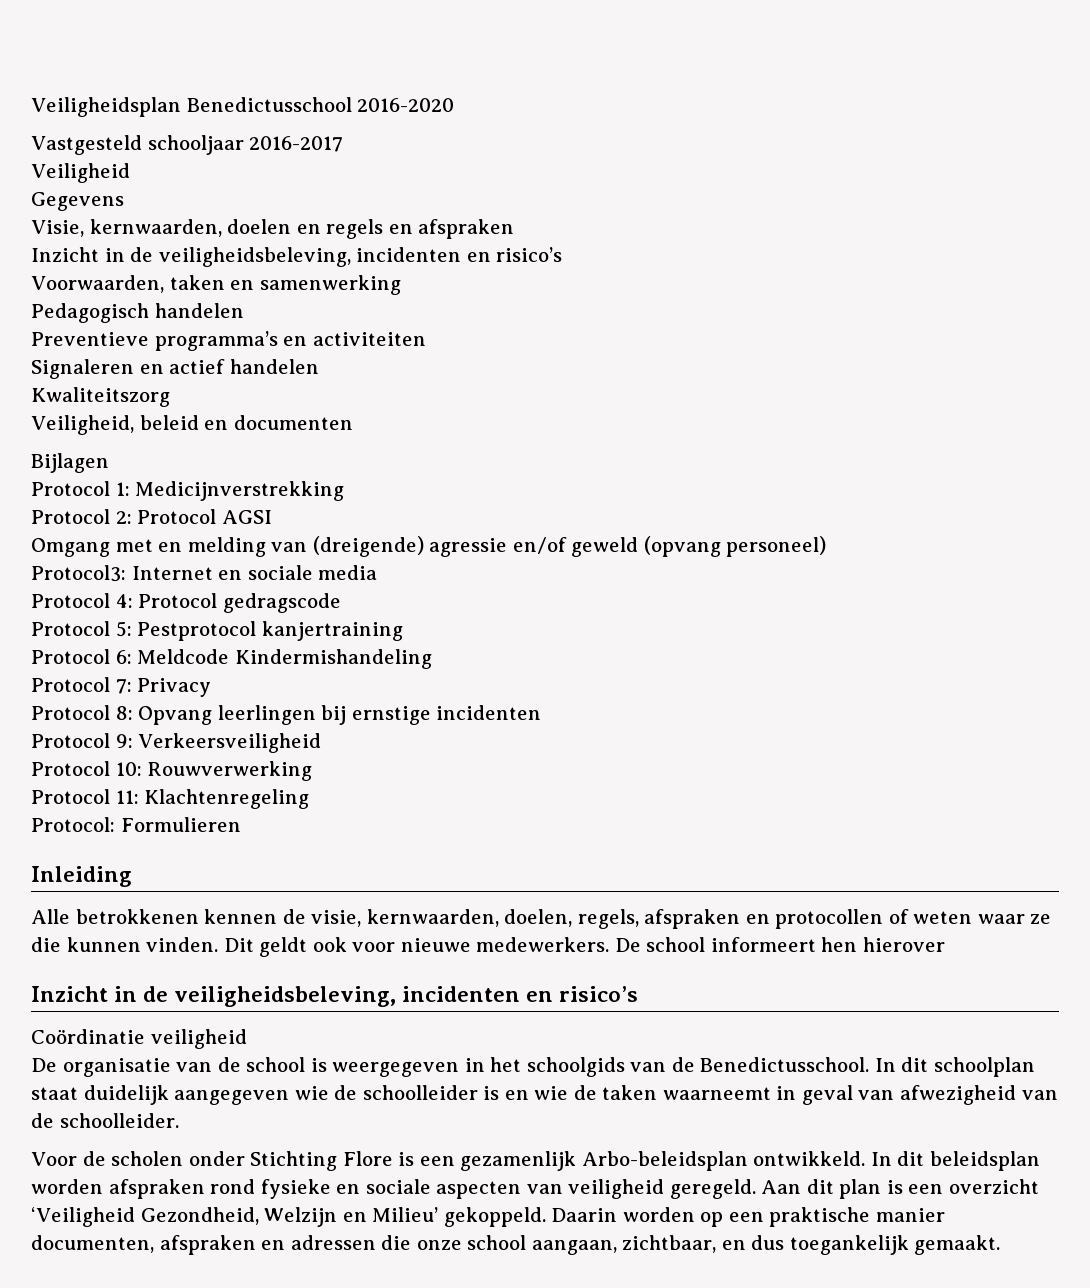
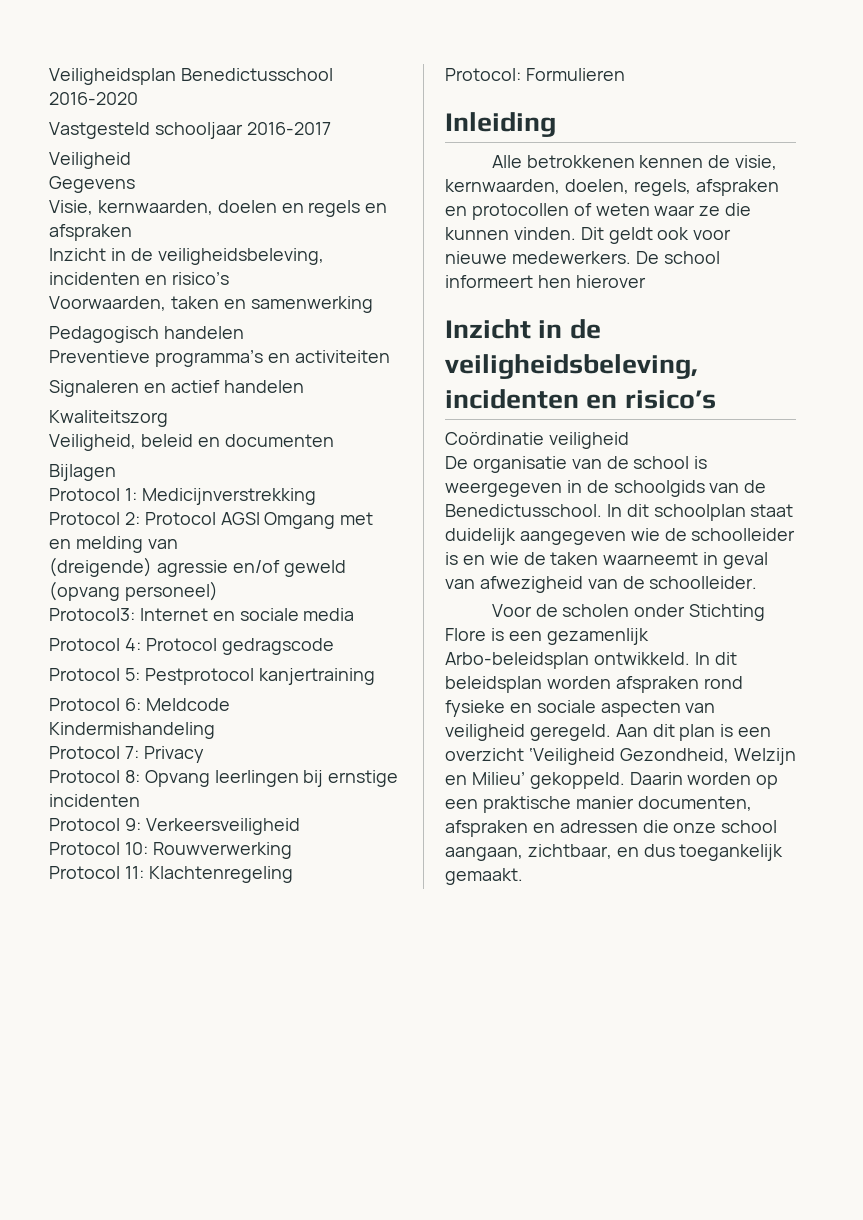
(272, 517) // -> (260, 518) none
(308, 547) none -> (178, 544) //
[490,1057,522,1072] het -> [586,480,609,493] de

